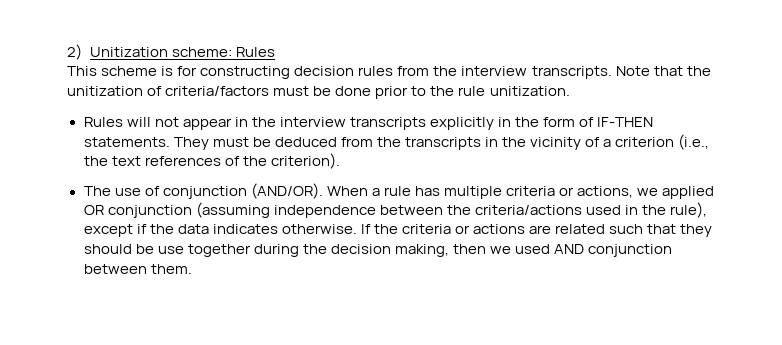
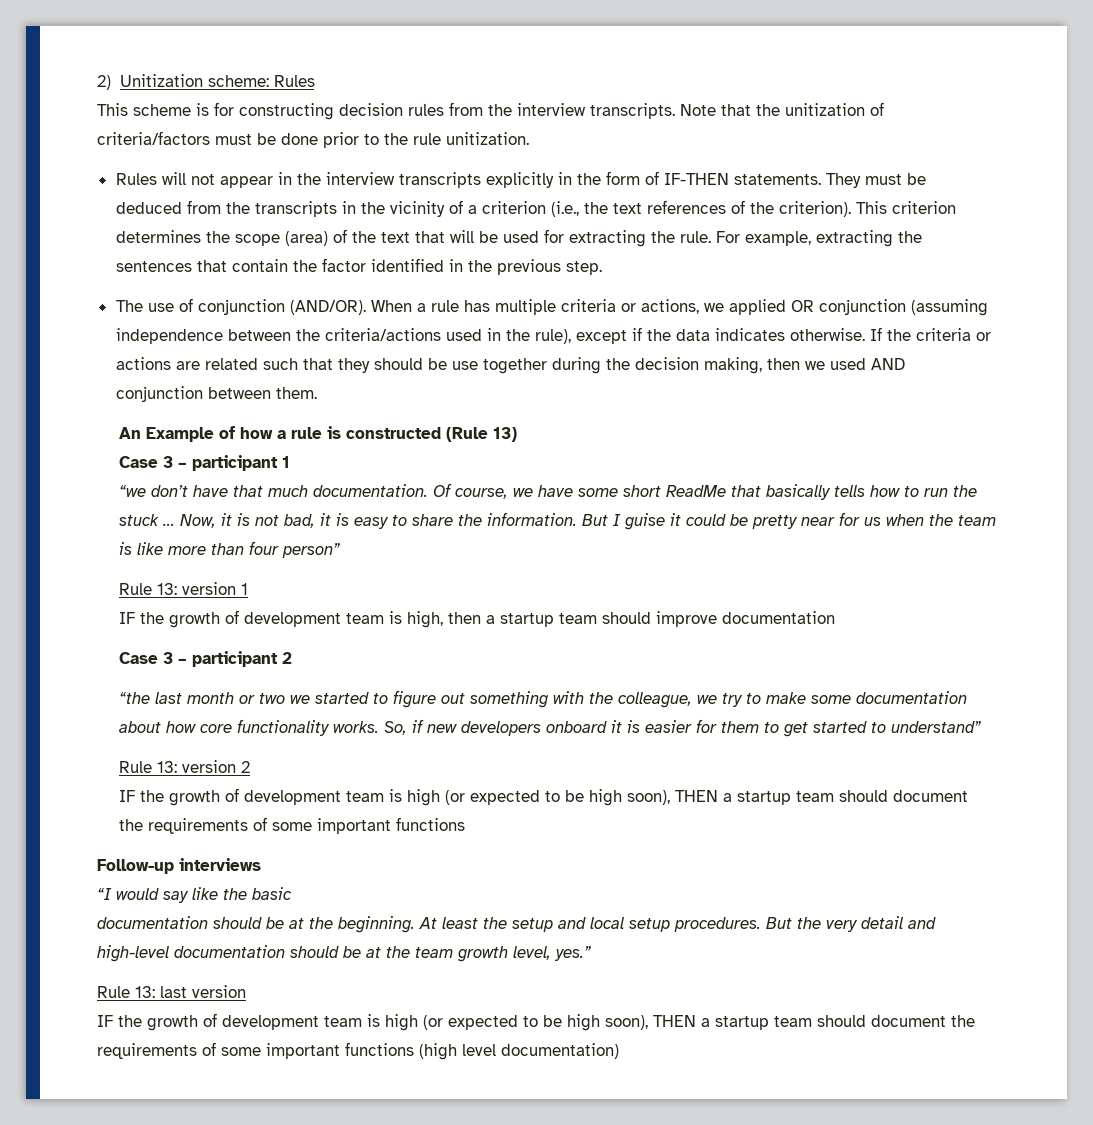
(340, 161) none -> [855,201,956,214] [115,229,922,247] [115,258,602,275] This criterion determines the scope (area) of the text that will be used for extracting the rule. For example, extracting the sentences that contain the factor identified in the previous step.
(192, 269) none -> [118,426,517,442] [118,455,290,471] [118,483,977,500] [118,512,996,530] [118,541,340,558] [118,582,248,595] [118,610,835,628] [118,651,292,667] [118,690,967,708] [118,719,981,737] [118,760,250,773] [118,788,968,806] [118,817,465,834] [97,858,261,874] [97,887,292,903] [97,916,936,933] [97,945,591,962] [97,985,246,998] [97,1013,975,1031] [97,1042,619,1060] // An Example of how a rule is constructed (Rule 13) // Case 3 – participant 1 // “we don’t have that much documentation. Of course, we have some short ReadMe that basically tells how to run the stuck … Now, it is not bad, it is easy to share the information. But I guise it could be pretty near for us when the team is like more than four person” // Rule 13: version 1 // IF the growth of development team is high, then a startup team should improve documentation // Case 3 – participant 2 // “the last month or two we started to figure out something with the colleague, we try to make some documentation about how core functionality works. So, if new developers onboard it is easier for them to get started to understand” // Rule 13: version 2 // IF the growth of development team is high (or expected to be high soon), THEN a startup team should document the requirements of some important functions // Follow-up interviews // “I would say like the basic // documentation should be at the beginning. At least the setup and local setup procedures. But the very detail and high-level documentation should be at the team growth level, yes.” // Rule 13: last version // IF the growth of development team is high (or expected to be high soon), THEN a startup team should document the requirements of some important functions (high level documentation)

